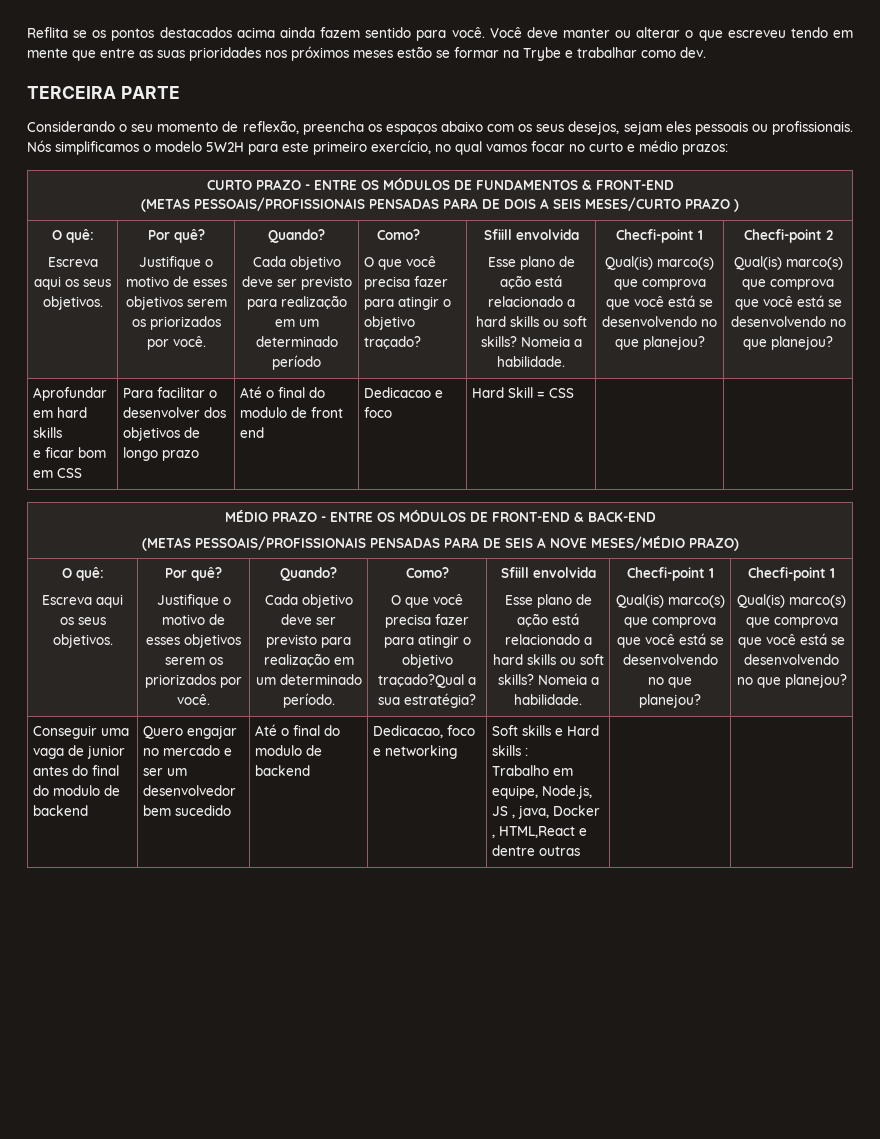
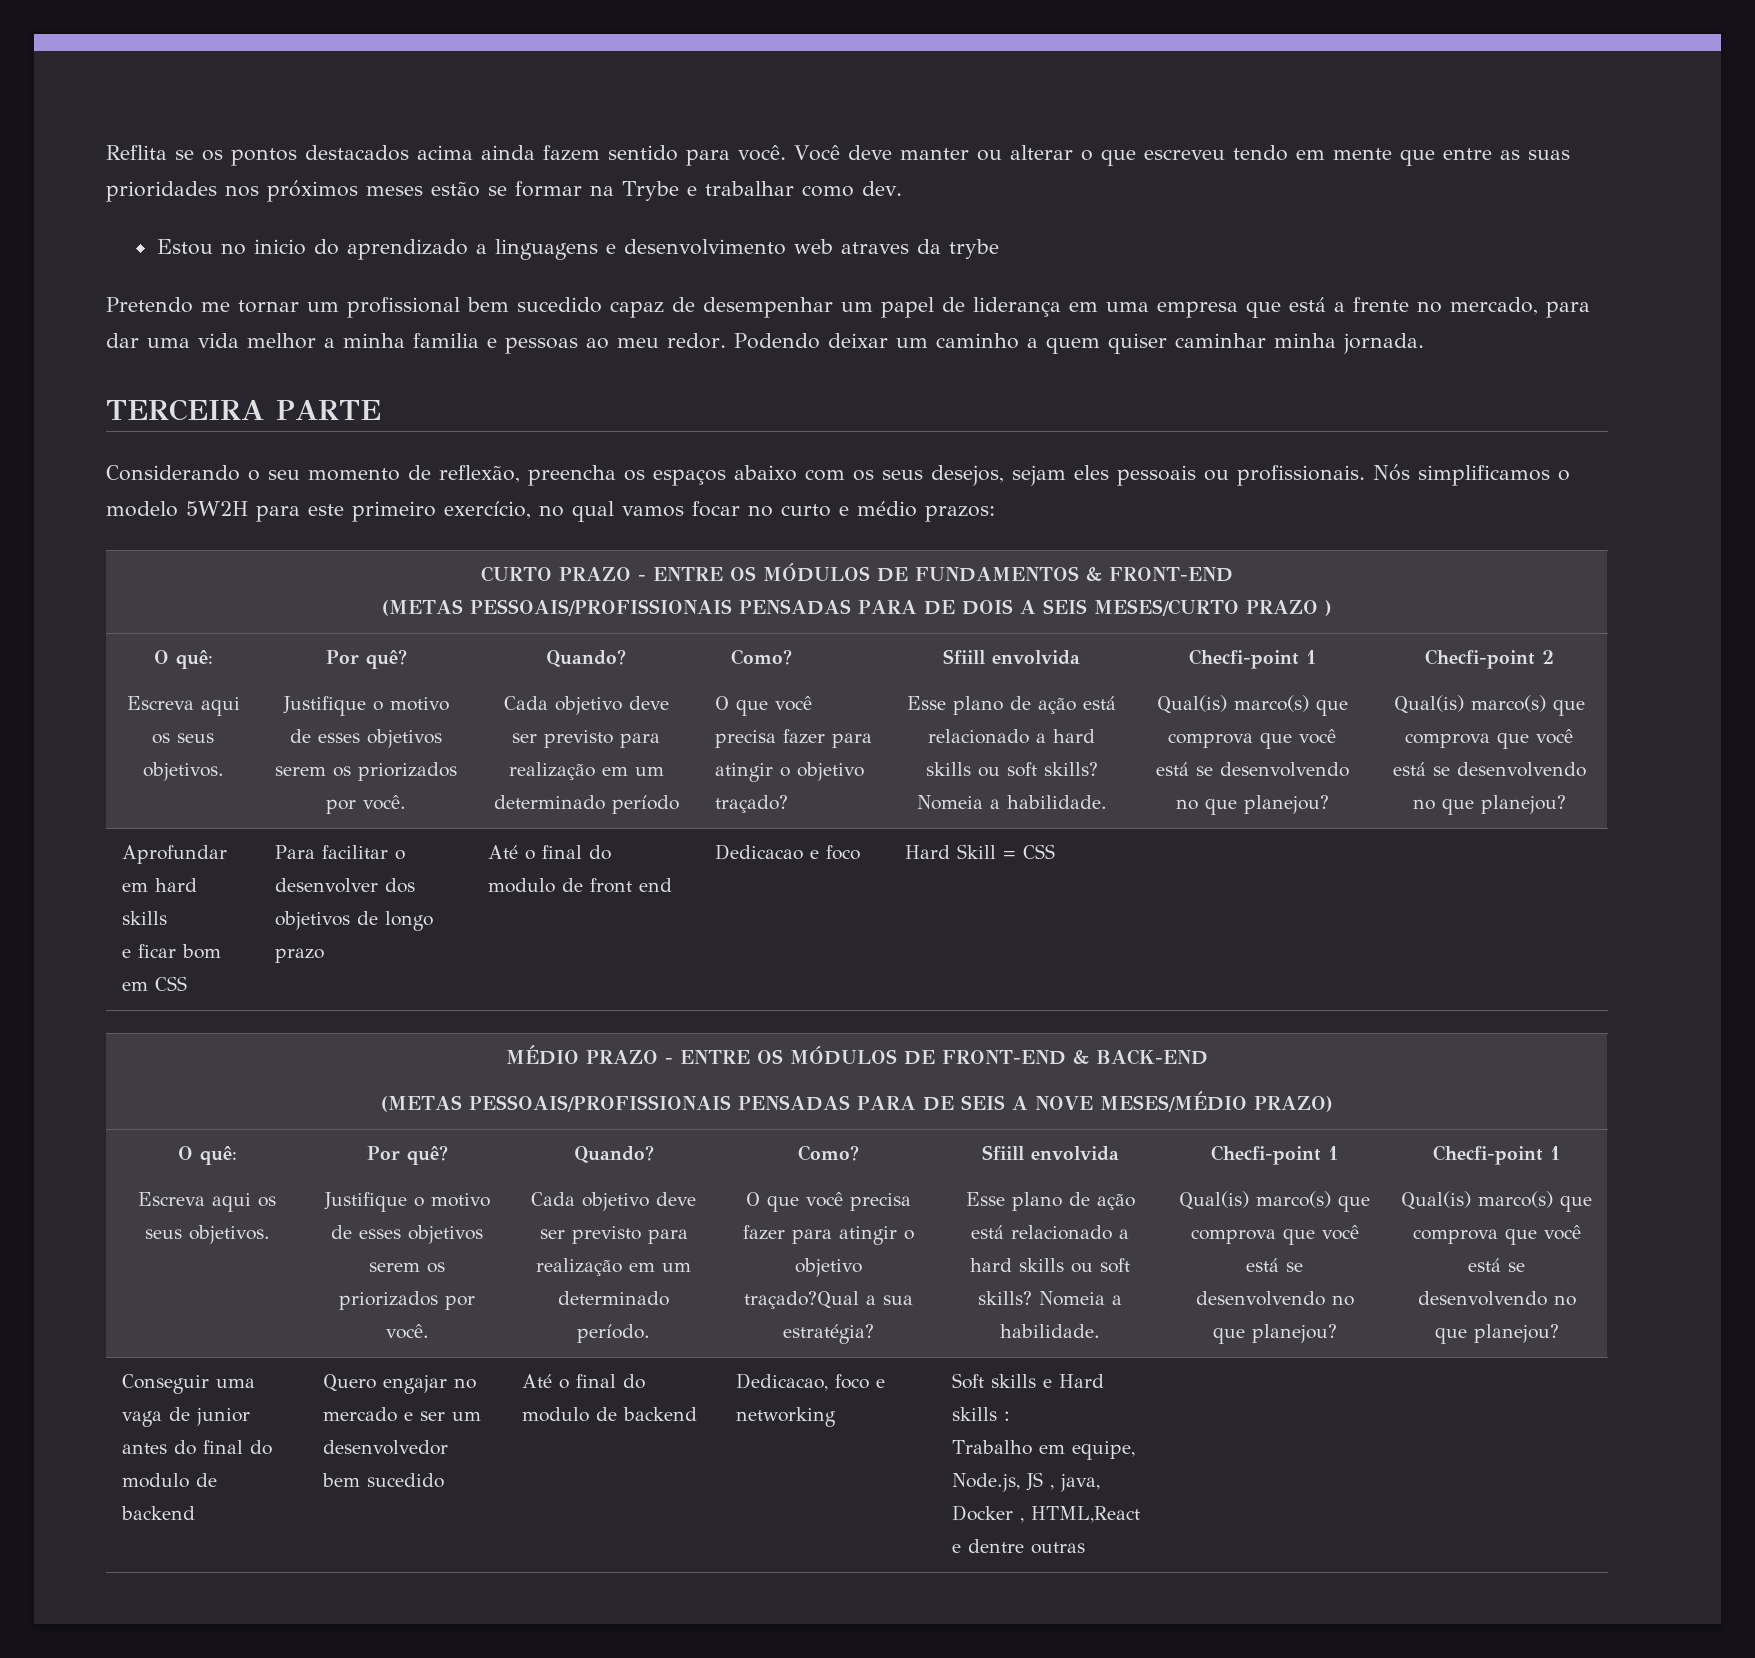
(706, 52) none -> [156,239,999,260] [106,297,1590,318] [106,333,1424,354] // Estou no inicio do aprendizado a linguagens e desenvolvimento web atraves da trybe // Pretendo me tornar um profissional bem sucedido capaz de desempenhar um papel de liderança em uma empresa que está a frente no mercado, para dar uma vida melhor a minha familia e pessoas ao meu redor. Podendo deixar um caminho a quem quiser caminhar minha jornada.

